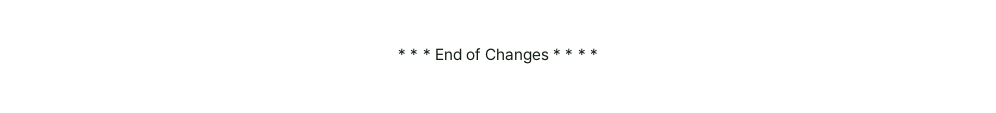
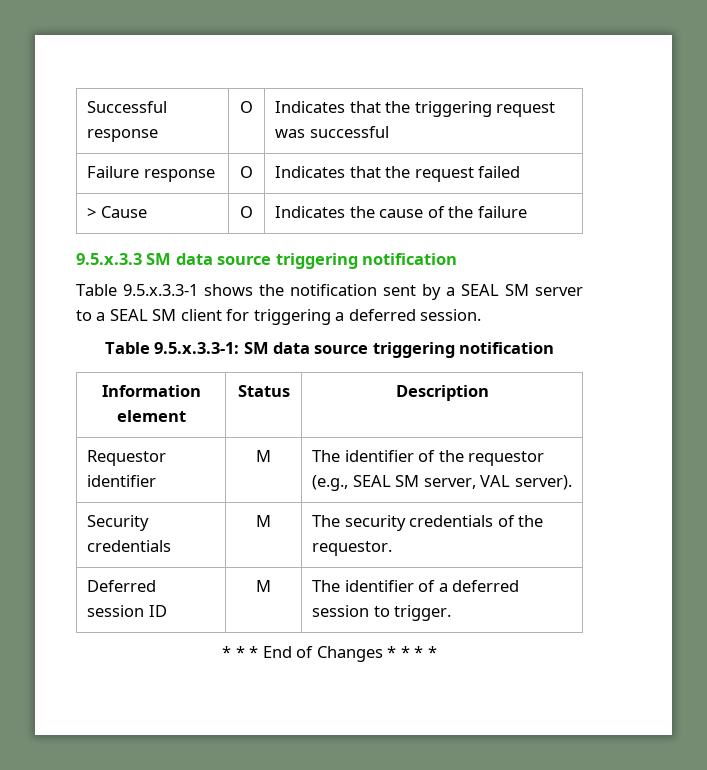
(398, 54) none -> [87,101,168,113] [87,129,159,142] [240,101,253,113] [275,101,556,117] [275,126,389,138] [87,166,215,182] [240,166,253,178] [275,166,521,182] [87,206,147,218] [240,206,253,218] [275,206,527,218] [76,253,458,269] [76,284,583,300] [76,309,482,325] [104,342,555,358] [101,385,201,397] [116,410,186,422] [237,385,290,397] [395,385,489,401] [87,450,167,466] [87,475,157,487] [256,450,271,462] [312,450,545,466] [312,475,572,491] [87,515,150,531] [87,540,172,552] [256,515,271,527] [312,515,544,531] [312,541,393,556] [87,580,157,592] [87,605,167,617] [256,580,271,592] [312,580,520,592] [312,605,452,621] Successful response | O | Indicates that the triggering request was successful // Failure response | O | Indicates that the request failed // > Cause | O | Indicates the cause of the failure // 9.5.x.3.3 SM data source triggering notification // Table 9.5.x.3.3-1 shows the notification sent by a SEAL SM server to a SEAL SM client for triggering a deferred session. // Table 9.5.x.3.3-1: SM data source triggering notification // Information element | Status | Description // Requestor identifier | M | The identifier of the requestor (e.g., SEAL SM server, VAL server). // Security credentials | M | The security credentials of the requestor. // Deferred session ID | M | The identifier of a deferred session to trigger. //

